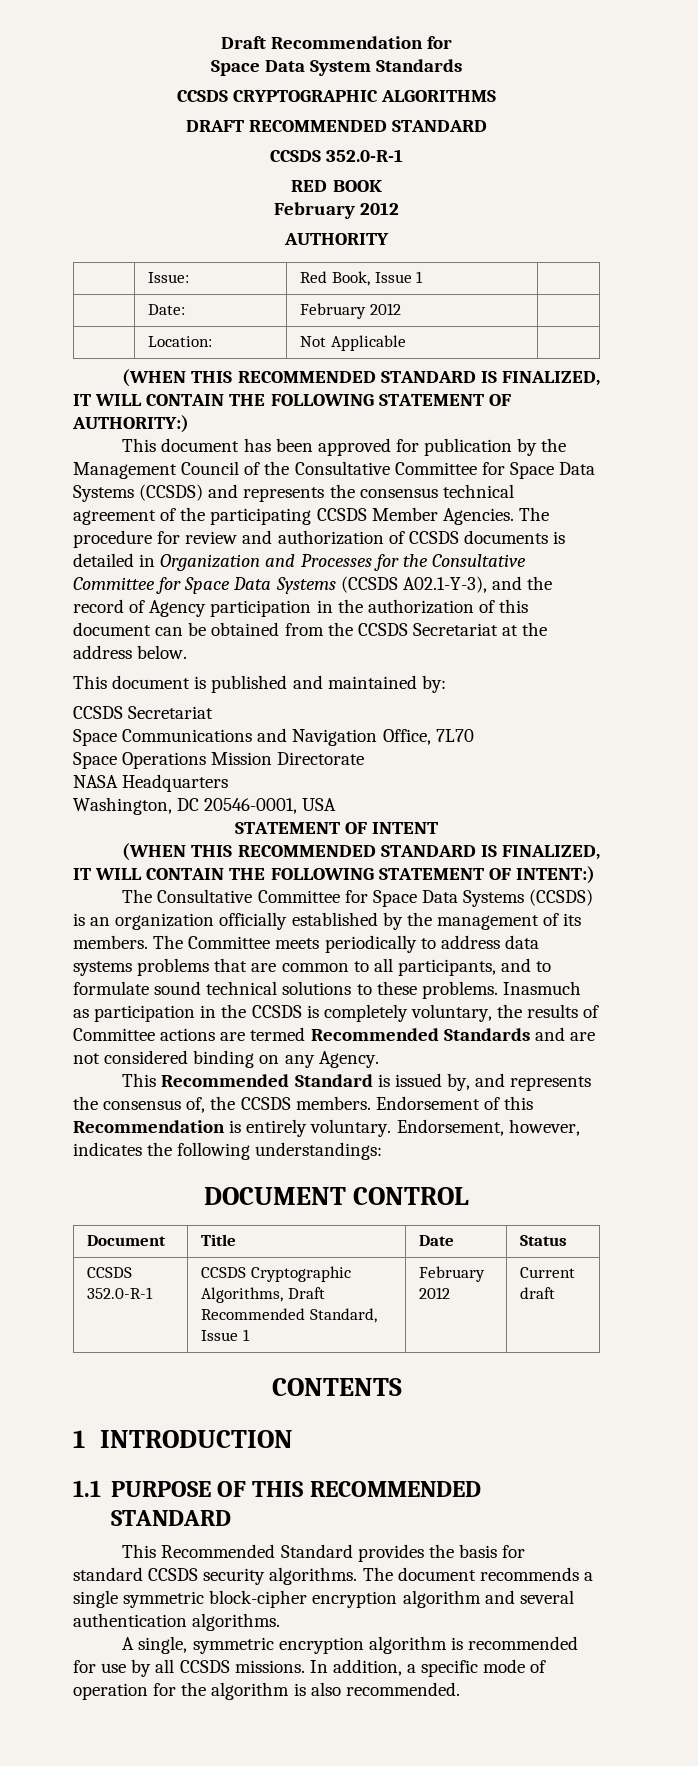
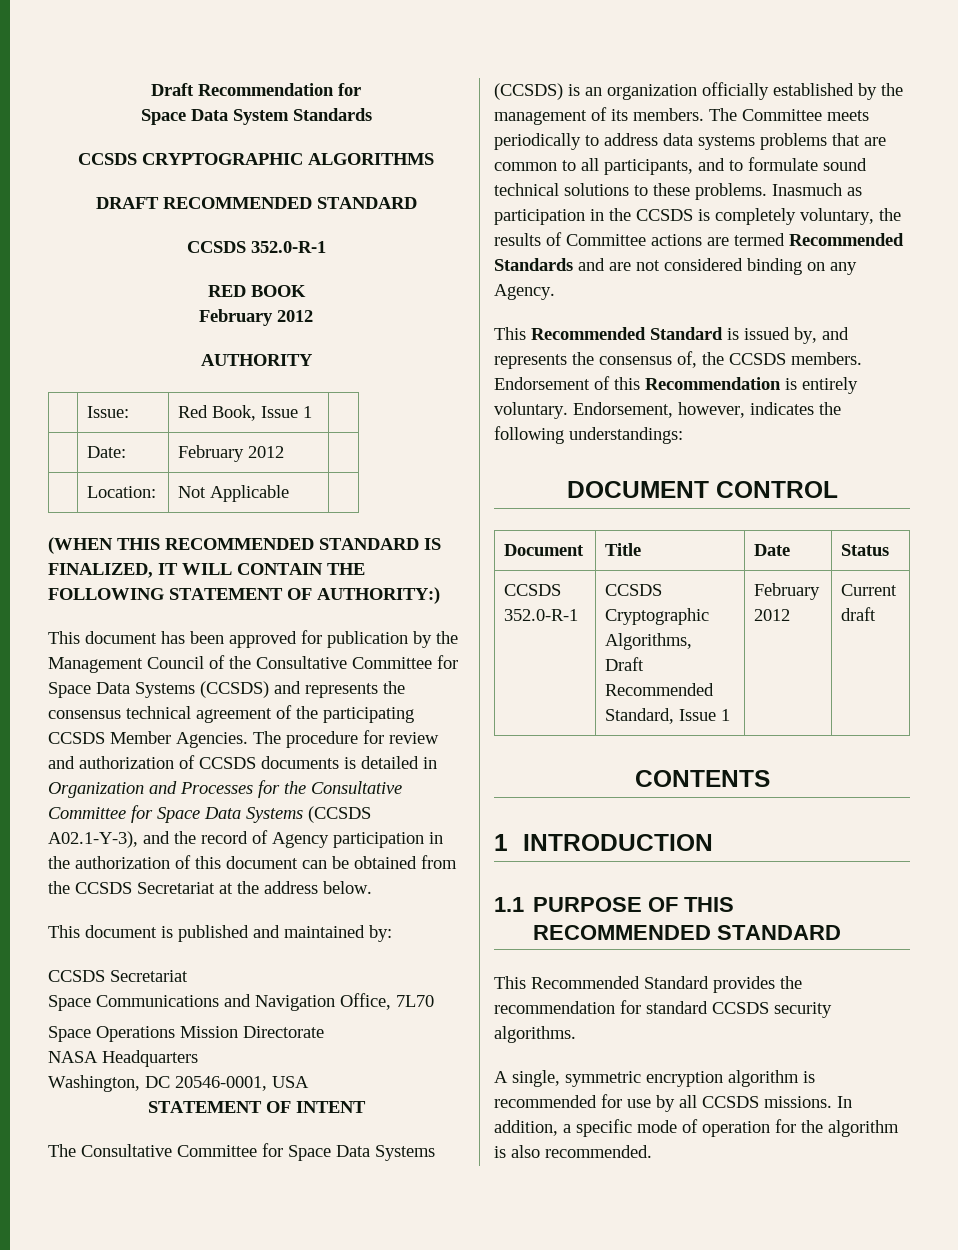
[122,843,600,861] [73,866,595,884] // (WHEN THIS RECOMMENDED STANDARD IS FINALIZED, IT WILL CONTAIN THE FOLLOWING STATEMENT OF INTENT:) -> (366, 1107) none
[458,1544,497,1558] basis -> [494,1001,615,1014] recommendation
[362,1567,593,1581] [73,1590,574,1608] [73,1613,281,1631] The document recommends a single symmetric block-cipher encryption algorithm and several authentication algorithms. -> (576, 1034) none

